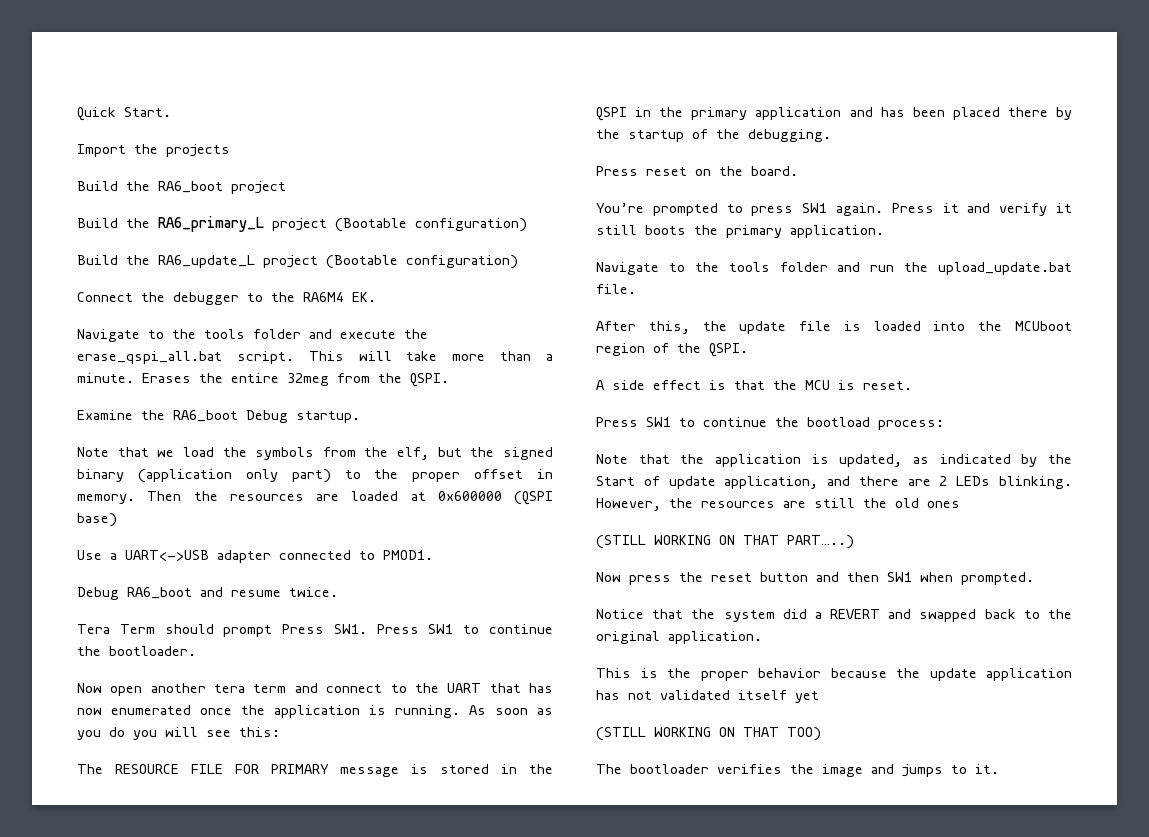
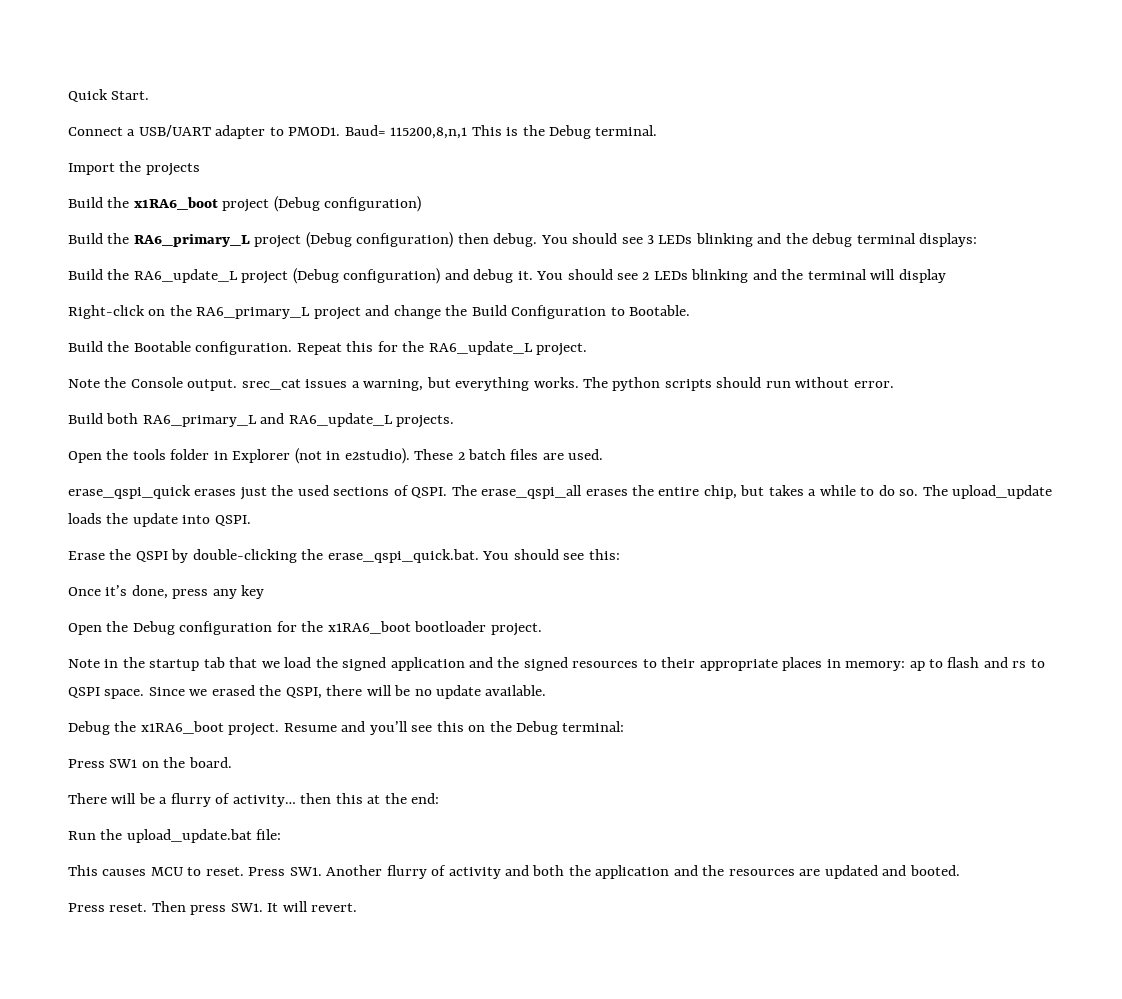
(171, 112) none -> [68,125,658,139] // Connect a USB/UART adapter to PMOD1. Baud= 115200,8,n,1 This is the Debug terminal.
[158,181,286,194] RA6_boot project -> [133,196,422,212] x1RA6_boot project (Debug configuration)
[335,218,527,232] (Bootable configuration) -> [305,232,978,248] (Debug configuration) then debug. You should see 3 LEDs blinking and the debug terminal displays:
[326,255,518,269] [77,292,376,305] [77,329,428,342] [77,351,553,364] [77,373,449,387] [77,410,360,423] [77,447,553,460] [77,469,553,483] [77,491,553,505] [77,513,117,527] [77,550,433,563] [77,587,338,600] [77,624,553,637] [77,646,196,656] [77,683,554,696] [77,705,553,718] [77,727,280,740] [77,764,553,777] [596,107,1072,121] [596,129,831,142] [596,166,798,176] [596,203,1072,216] [596,225,884,238] [596,262,1072,275] [596,284,636,294] [596,321,1072,334] [596,343,748,357] [596,380,912,390] [596,417,944,430] [596,454,1072,467] [596,476,1072,489] [596,498,960,511] [596,535,854,549] [596,572,1034,585] [596,609,1072,622] [596,631,762,644] [596,668,1072,681] [596,690,819,703] [596,727,821,741] [596,764,999,777] (Bootable configuration) // Connect the debugger to the RA6M4 EK. // Navigate to the tools folder and execute the erase_qspi_all.bat script. This will take more than a minute. Erases the entire 32meg from the QSPI. // Examine the RA6_boot Debug startup. // Note that we load the symbols from the elf, but the signed binary (application only part) to the proper offset in memory. Then the resources are loaded at 0x600000 (QSPI base) // Use a UART<->USB adapter connected to PMOD1. // Debug RA6_boot and resume twice. // Tera Term should prompt Press SW1. Press SW1 to continue the bootloader. // Now open another tera term and connect to the UART that has now enumerated once the application is running. As soon as you do you will see this: // The RESOURCE FILE FOR PRIMARY message is stored in the QSPI in the primary application and has been placed there by the startup of the debugging. // Press reset on the board. // You’re prompted to press SW1 again. Press it and verify it still boots the primary application. // Navigate to the tools folder and run the upload_update.bat file. // After this, the update file is loaded into the MCUboot region of the QSPI. // A side effect is that the MCU is reset. // Press SW1 to continue the bootload process: // Note that the application is updated, as indicated by the Start of update application, and there are 2 LEDs blinking. However, the resources are still the old ones // (STILL WORKING ON THAT PART…..) // Now press the reset button and then SW1 when prompted. // Notice that the system did a REVERT and swapped back to the original application. // This is the proper behavior because the update application has not validated itself yet // (STILL WORKING ON THAT TOO) // The bootloader verifies the image and jumps to it. -> [292,268,946,284] [68,305,691,320] [68,341,588,356] [68,377,894,391] [68,413,455,428] [68,448,604,464] [68,485,1053,500] [68,513,251,527] [68,549,620,563] [68,585,265,599] [68,621,542,636] [68,657,1045,671] [68,685,547,699] [68,721,625,736] [68,757,232,768] [68,793,440,807] [68,829,282,843] [68,865,960,879] [68,901,358,915] (Debug configuration) and debug it. You should see 2 LEDs blinking and the terminal will display // Right-click on the RA6_primary_L project and change the Build Configuration to Bootable. // Build the Bootable configuration. Repeat this for the RA6_update_L project. // Note the Console output. srec_cat issues a warning, but everything works. The python scripts should run without error. // Build both RA6_primary_L and RA6_update_L projects. // Open the tools folder in Explorer (not in e2studio). These 2 batch files are used. // erase_qspi_quick erases just the used sections of QSPI. The erase_qspi_all erases the entire chip, but takes a while to do so. The upload_update loads the update into QSPI. // Erase the QSPI by double-clicking the erase_qspi_quick.bat. You should see this: // Once it’s done, press any key // Open the Debug configuration for the x1RA6_boot bootloader project. // Note in the startup tab that we load the signed application and the signed resources to their appropriate places in memory: ap to flash and rs to QSPI space. Since we erased the QSPI, there will be no update available. // Debug the x1RA6_boot project. Resume and you’ll see this on the Debug terminal: // Press SW1 on the board. // There will be a flurry of activity… then this at the end: // Run the upload_update.bat file: // This causes MCU to reset. Press SW1. Another flurry of activity and both the application and the resources are updated and booted. // Press reset. Then press SW1. It will revert.

